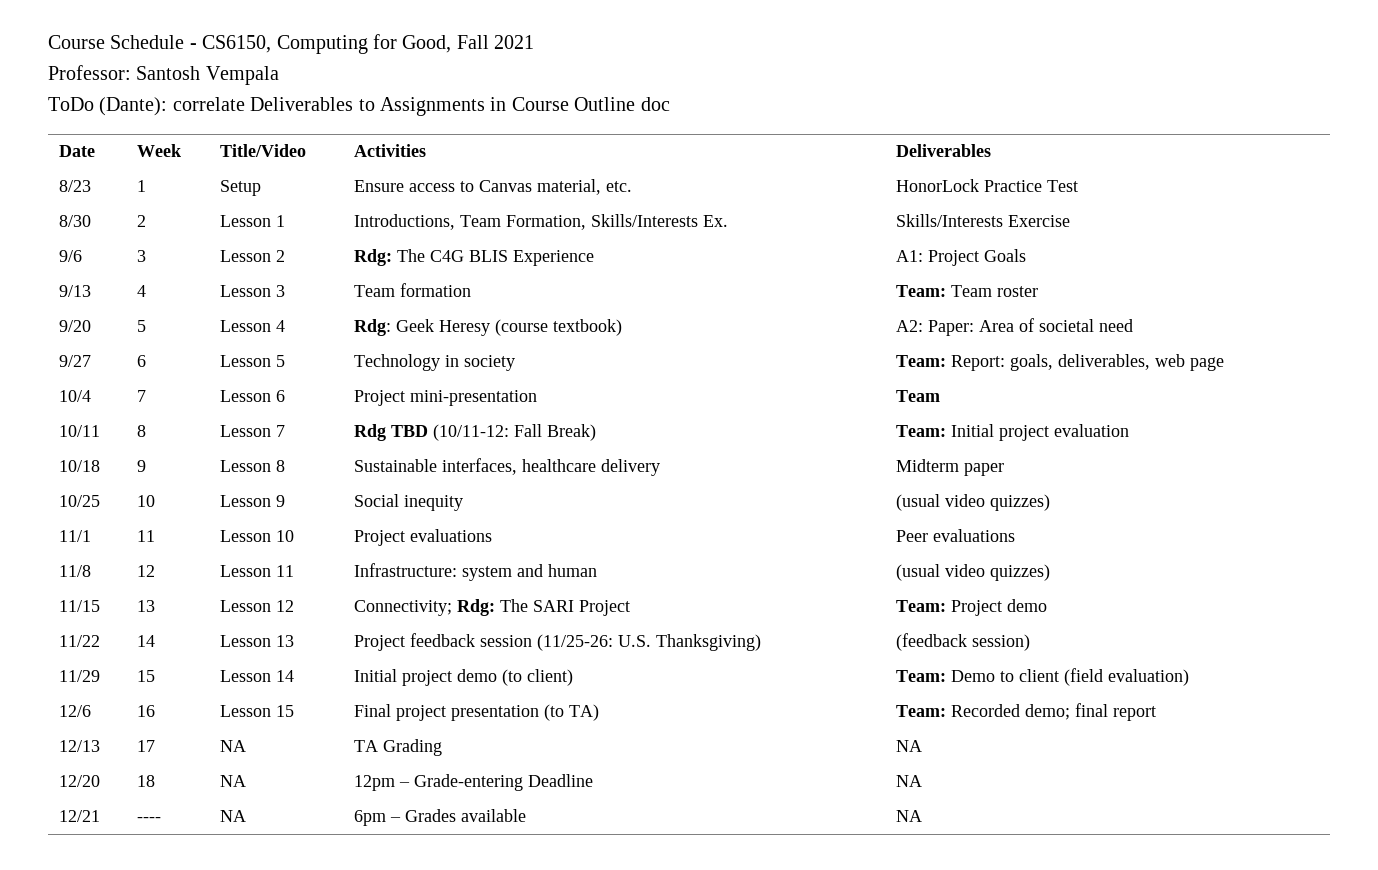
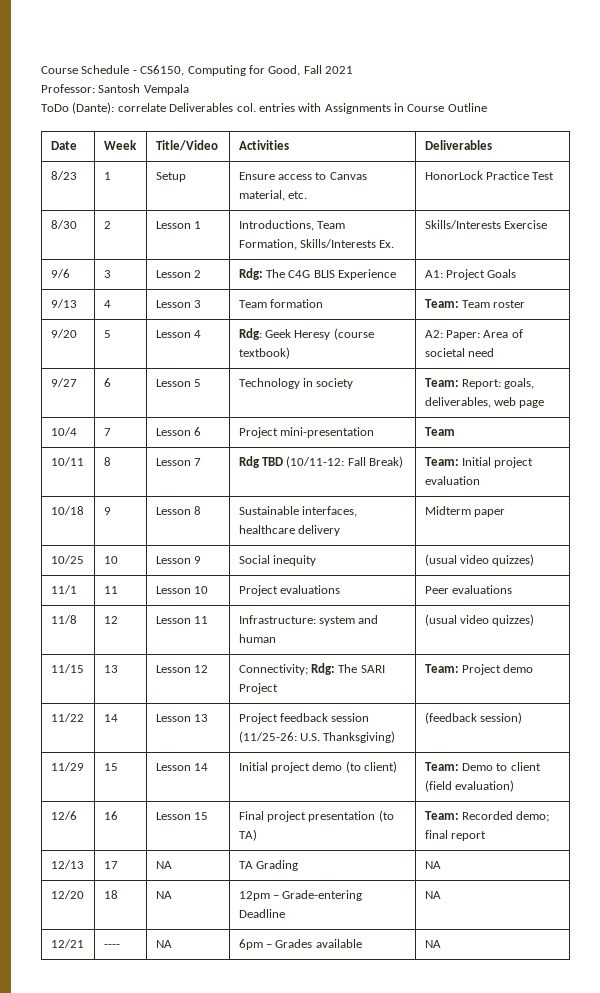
[358,99,375,111] to -> [236,103,322,112] col. entries with
[640,97,670,111] doc -> (487, 107) none

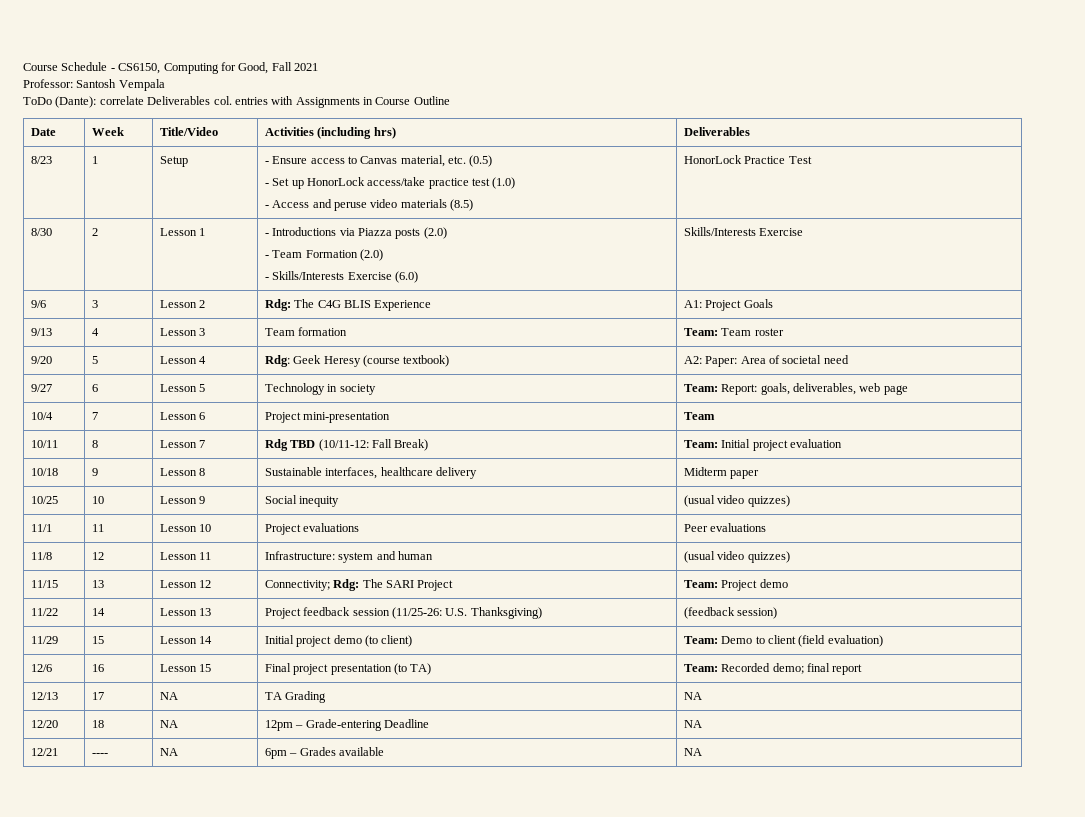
(289, 145) none -> [317,127,396,139] (including hrs)
(186, 177) none -> [264,161,269,164] -
(308, 195) none -> [469,155,493,167] [264,177,516,189] [264,199,474,211] (0.5) // - Set up HonorLock access/take practice test (1.0) // - Access and peruse video materials (8.5)
[238,220,346,231] [238,239,395,250] Introductions, Team Formation, Skills/Interests Ex. -> [264,227,447,239] [264,249,383,261] [264,271,418,283] - Introductions via Piazza posts (2.0) // - Team Formation (2.0) // - Skills/Interests Exercise (6.0)

